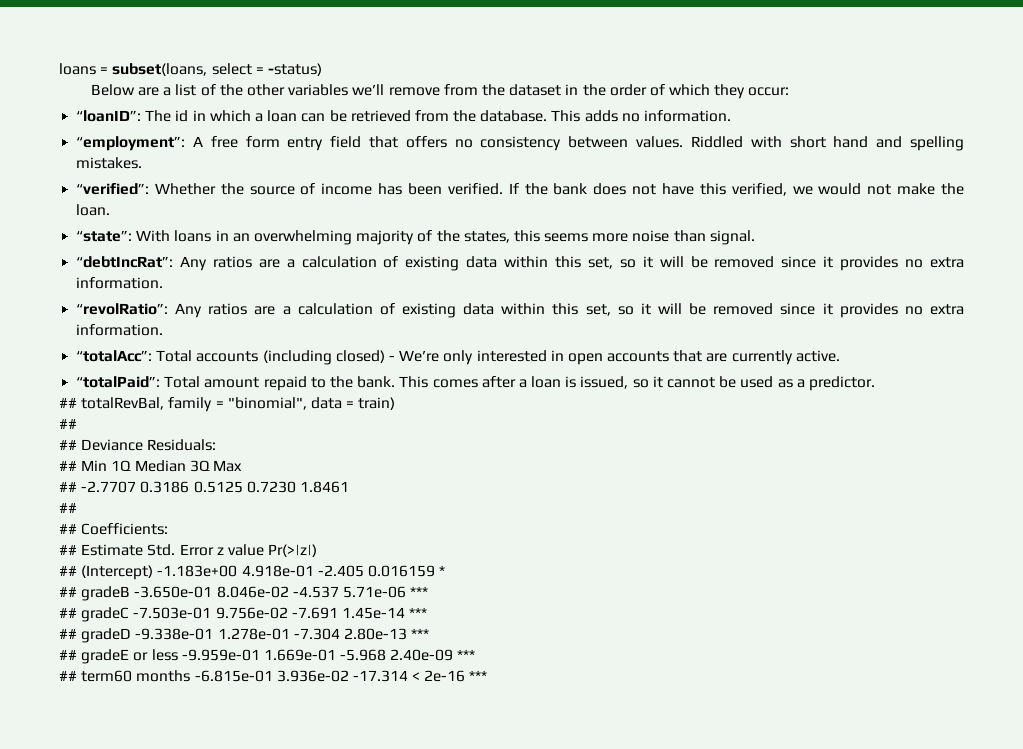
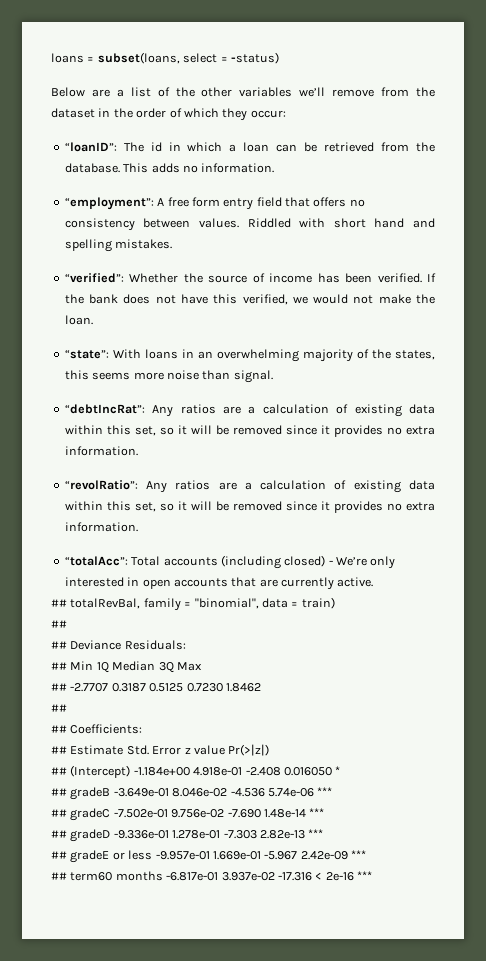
[76,376,875,391] // “totalPaid”: Total amount repaid to the bank. This comes after a loan is issued, so it cannot be used as a predictor. -> (374, 582) none
[140,481,190,493] 0.3186 -> [111,683,146,692] 0.3187
[299,481,349,493] 1.8461 -> [225,683,261,692] 1.8462
[157,565,435,577] -1.183e+00 4.918e-01 -2.405 0.016159 -> [133,767,332,776] -1.184e+00 4.918e-01 -2.408 0.016050
[134,586,406,598] -3.650e-01 8.046e-02 -4.537 5.71e-06 -> [113,788,314,797] -3.649e-01 8.046e-02 -4.536 5.74e-06
[133,607,405,619] -7.503e-01 9.756e-02 -7.691 1.45e-14 -> [113,809,306,818] -7.502e-01 9.756e-02 -7.690 1.48e-14
[135,628,407,640] -9.338e-01 1.278e-01 -7.304 2.80e-13 -> [113,830,305,839] -9.336e-01 1.278e-01 -7.303 2.82e-13
[181,649,454,661] -9.959e-01 1.669e-01 -5.968 2.40e-09 -> [155,851,348,860] -9.957e-01 1.669e-01 -5.967 2.42e-09
[194,670,408,682] -6.815e-01 3.936e-02 -17.314 -> [166,872,312,881] -6.817e-01 3.937e-02 -17.316

